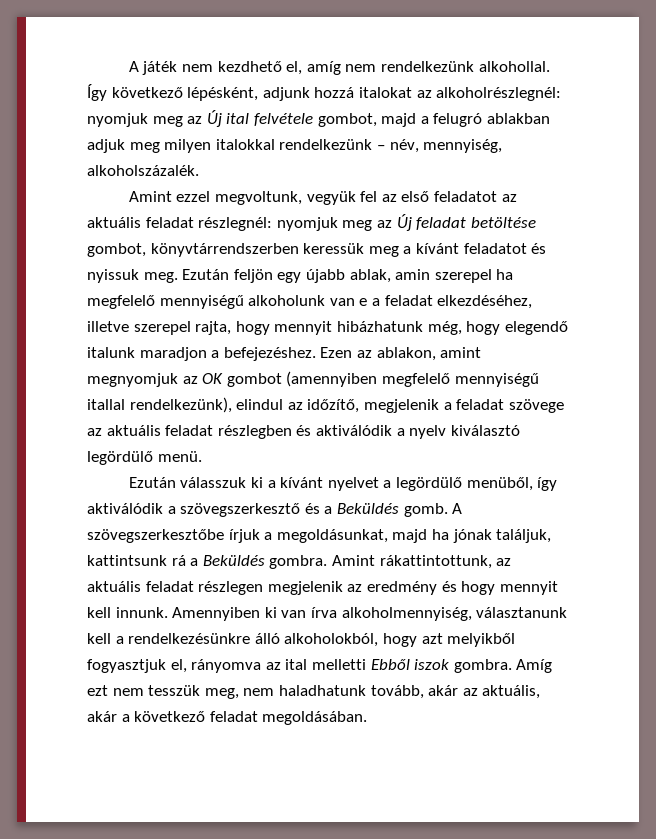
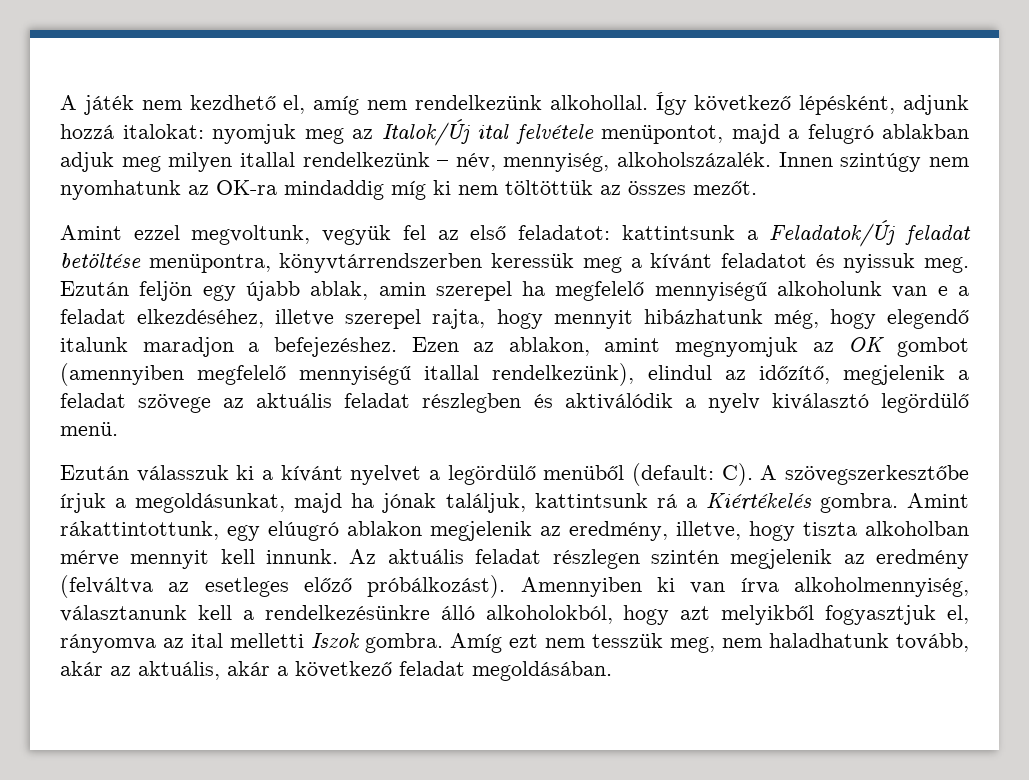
[358,87,562,101] [87,110,222,127] italokat az alkoholrészlegnél: nyomjuk meg az Új -> [122,119,470,146] italokat: nyomjuk meg az Italok/Új
[317,113,377,127] gombot, -> [601,125,723,144] menüpontot,
[215,139,275,150] italokkal -> [239,152,295,167] itallal
(199, 170) none -> [778,152,969,172] [60,180,757,200] Innen szintúgy nem nyomhatunk az OK-ra mindaddig míg ki nem töltöttük az összes mezőt.
[433,191,517,202] [87,214,412,231] feladatot az aktuális feladat részlegnél: nyomjuk meg az Új -> [518,220,896,247] feladatot: kattintsunk a Feladatok/Új
[87,243,146,257] gombot, -> [148,254,271,273] menüpontra,
[466,477,558,491] [87,503,448,517] menüből, így aktiválódik a szövegszerkesztő és a Beküldés gomb. -> [543,463,753,486] menüből (default: C).
[202,555,265,566] Beküldés -> [705,493,812,511] Kiértékelés
[496,558,512,566] az -> [227,521,969,541] [60,549,377,569] egy elúugró ablakon megjelenik az eredmény, illetve, hogy tiszta alkoholban mérve mennyit kell innunk. Az
(264, 588) none -> [650,550,719,564] szintén
[441,581,558,595] [87,607,168,618] és hogy mennyit kell innunk. -> [60,575,506,598] (felváltva az esetleges előző próbálkozást).
[370,659,450,670] Ebből iszok -> [311,633,360,648] Iszok

